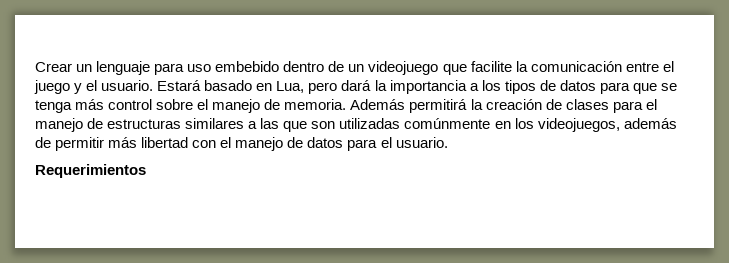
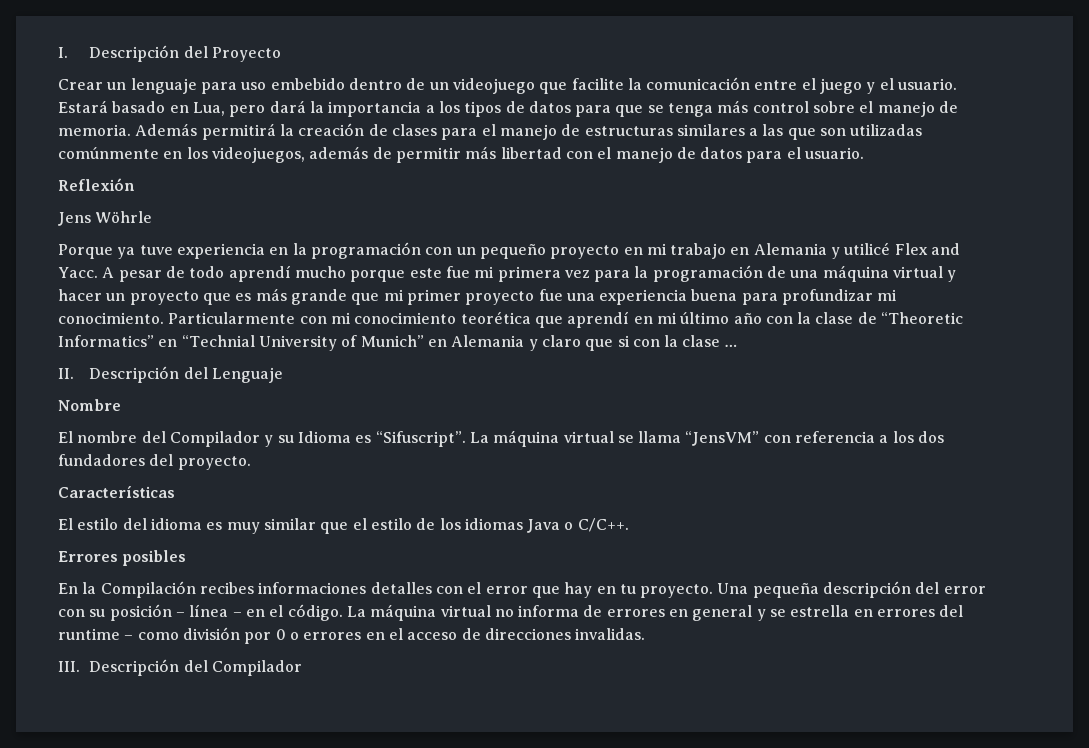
(35, 67) none -> [58,45,282,62] I. Descripción del Proyecto //
[35,164,146,178] Requerimientos -> [58,178,135,191] [58,211,153,226] [58,242,961,259] [58,265,957,282] [58,288,898,305] [58,311,964,328] [58,335,737,351] [58,366,284,383] [58,399,121,411] [58,430,945,447] [58,454,251,470] [58,486,175,498] [58,518,629,534] [58,550,187,566] [58,581,986,598] [58,604,964,621] [58,627,646,644] [58,659,303,676] Reflexión // Jens Wöhrle // Porque ya tuve experiencia en la programación con un pequeño proyecto en mi trabajo en Alemania y utilicé Flex and Yacc. A pesar de todo aprendí mucho porque este fue mi primera vez para la programación de una máquina virtual y hacer un proyecto que es más grande que mi primer proyecto fue una experiencia buena para profundizar mi conocimiento. Particularmente con mi conocimiento teorética que aprendí en mi último año con la clase de “Theoretic Informatics” en “Technial University of Munich” en Alemania y claro que si con la clase … // II. Descripción del Lenguaje // Nombre // El nombre del Compilador y su Idioma es “Sifuscript”. La máquina virtual se llama “JensVM” con referencia a los dos fundadores del proyecto. // Características // El estilo del idioma es muy similar que el estilo de los idiomas Java o C/C++. // Errores posibles // En la Compilación recibes informaciones detalles con el error que hay en tu proyecto. Una pequeña descripción del error con su posición – línea – en el código. La máquina virtual no informa de errores en general y se estrella en errores del runtime – como división por 0 o errores en el acceso de direcciones invalidas. // III. Descripción del Compilador

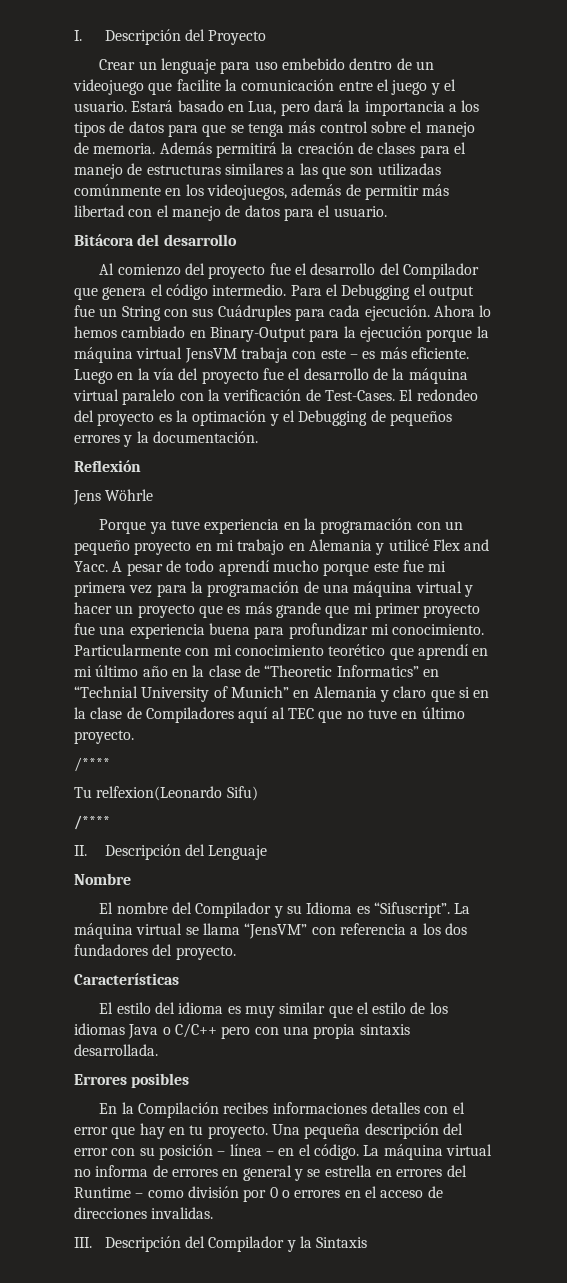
(865, 153) none -> [74,234,237,246] [99,263,479,279] [74,284,474,300] [74,305,492,321] [74,326,489,342] [74,347,469,363] [74,368,468,384] [73,389,478,405] [74,410,452,426] [74,431,258,447] // Bitácora del desarrollo // Al comienzo del proyecto fue el desarrollo del Compilador que genera el código intermedio. Para el Debugging el output fue un String con sus Cuádruples para cada ejecución. Ahora lo hemos cambiado en Binary-Output para la ejecución porque la máquina virtual JensVM trabaja con este – es más eficiente. Luego en la vía del proyecto fue el desarrollo de la máquina virtual paralelo con la verificación de Test-Cases. El redondeo del proyecto es la optimación y el Debugging de pequeños errores y la documentación.
[460,311,531,324] teorética -> [328,644,386,656] teorético
[765,316,793,324] con -> [171,669,188,677] en
[632,335,737,347] con la clase … -> [473,690,490,698] [74,707,465,723] [74,730,134,744] [74,757,110,772] [74,786,258,801] [74,815,110,830] en la clase de Compiladores aquí al TEC que no tuve en último proyecto. // /**** // Tu relfexion(Leonardo Sifu) // /****
[577,518,629,532] C/C++. -> [174,1023,410,1039] [74,1044,158,1056] C/C++ pero con una propia sintaxis desarrollada.
[58,628,120,640] runtime -> [74,1187,131,1198] Runtime
(303, 668) none -> [286,1236,368,1252] y la Sintaxis

